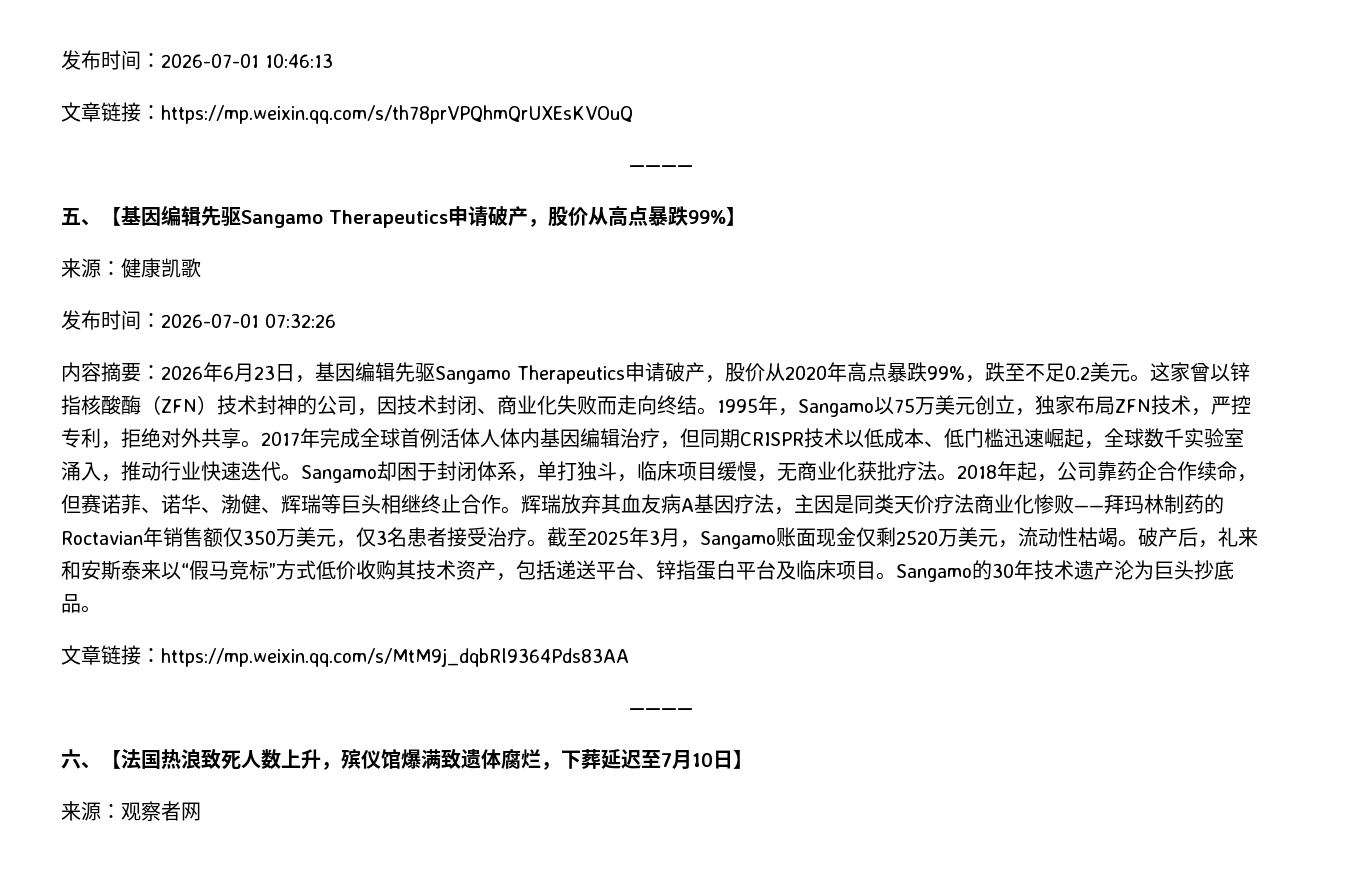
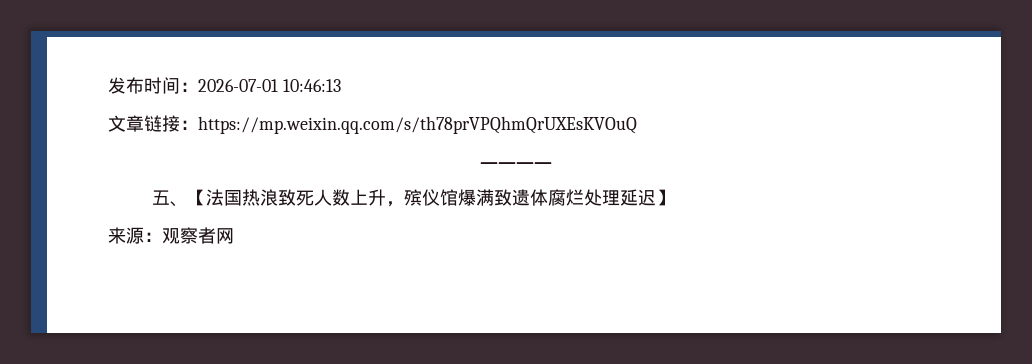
[121,205,746,228] [61,258,201,278] [61,310,336,330] [61,362,1250,384] [61,395,1251,417] [61,428,1244,449] [61,461,1257,483] [61,494,1224,515] [61,527,1258,549] [61,560,1234,582] [61,594,101,613] [61,645,629,667] [628,708,693,715] [61,749,121,769] 基因编辑先驱Sangamo Therapeutics申请破产，股价从高点暴跌99%】 // 来源：健康凯歌 // 发布时间：2026-07-01 07:32:26 // 内容摘要：2026年6月23日，基因编辑先驱Sangamo Therapeutics申请破产，股价从2020年高点暴跌99%，跌至不足0.2美元。这家曾以锌指核酸酶（ZFN）技术封神的公司，因技术封闭、商业化失败而走向终结。1995年，Sangamo以75万美元创立，独家布局ZFN技术，严控专利，拒绝对外共享。2017年完成全球首例活体人体内基因编辑治疗，但同期CRISPR技术以低成本、低门槛迅速崛起，全球数千实验室涌入，推动行业快速迭代。Sangamo却困于封闭体系，单打独斗，临床项目缓慢，无商业化获批疗法。2018年起，公司靠药企合作续命，但赛诺菲、诺华、渤健、辉瑞等巨头相继终止合作。辉瑞放弃其血友病A基因疗法，主因是同类天价疗法商业化惨败——拜玛林制药的Roctavian年销售额仅350万美元，仅3名患者接受治疗。截至2025年3月，Sangamo账面现金仅剩2520万美元，流动性枯竭。破产后，礼来和安斯泰来以“假马竞标”方式低价收购其技术资产，包括递送平台、锌指蛋白平台及临床项目。Sangamo的30年技术遗产沦为巨头抄底品。 // 文章链接：https://mp.weixin.qq.com/s/MtM9j_dqbRl9364Pds83AA // ———— // 六、【 -> (206, 197) none
[541,749,733,770] ，下葬延迟至7月10日 -> [583,189,656,206] 处理延迟

